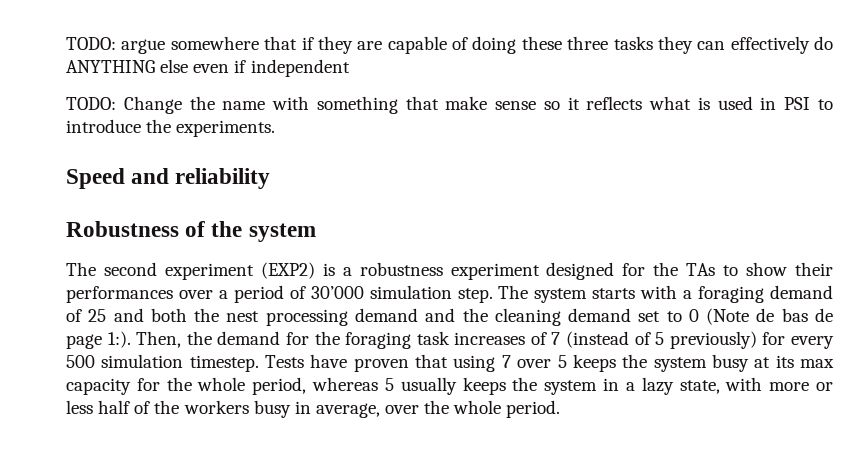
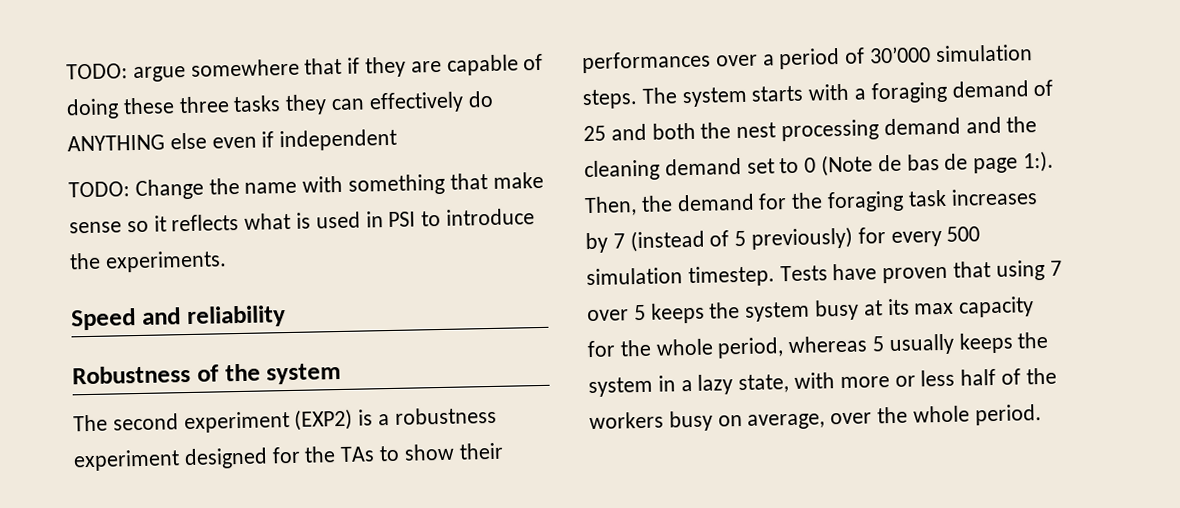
[457,288,493,303] step. -> [582,89,638,110] steps.
[530,332,547,345] of -> [585,232,608,254] by
[294,401,311,414] in -> [717,415,743,427] on

